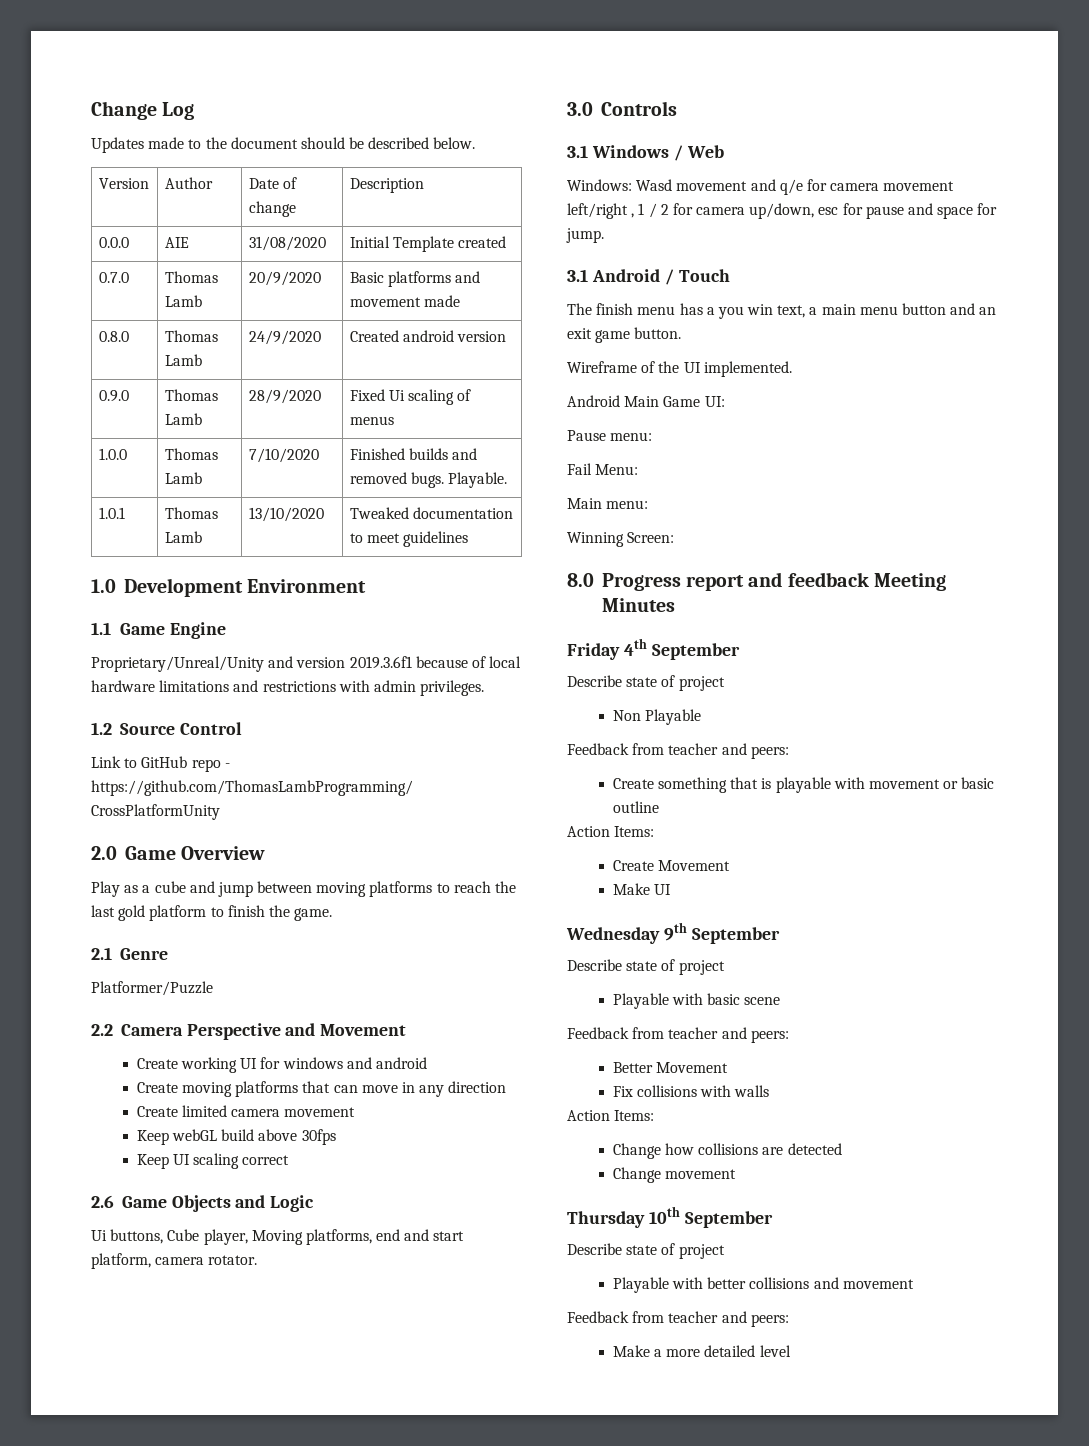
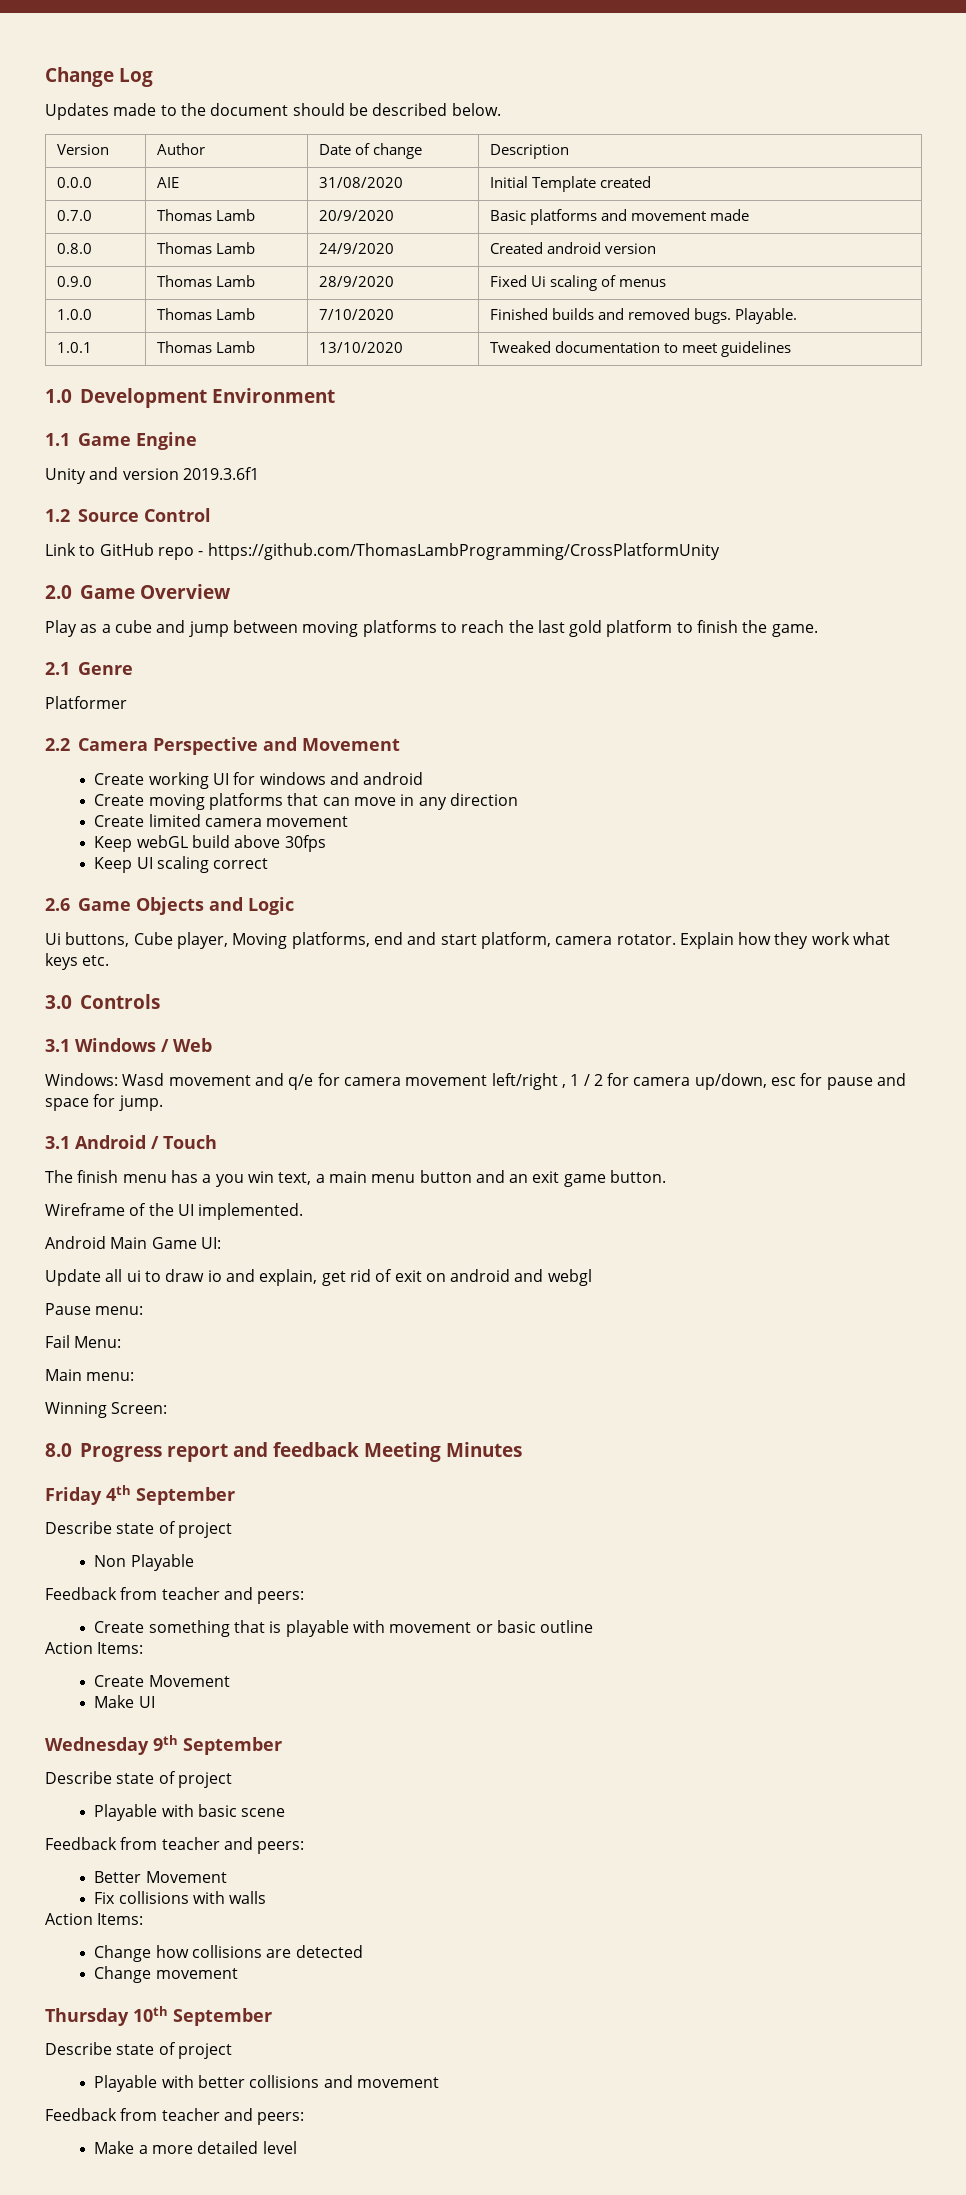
[91,656,264,672] Proprietary/Unreal/Unity -> [45,468,86,484] Unity
[415,656,522,668] [91,680,485,696] because of local hardware limitations and restrictions with admin privileges. -> (259, 473) none
[91,981,213,996] Platformer/Puzzle -> [45,696,127,709] Platformer
(258, 1260) none -> [679,932,891,949] [45,953,110,970] Explain how they work what keys etc.
(725, 401) none -> [45,1269,592,1286] // Update all ui to draw io and explain, get rid of exit on android and webgl

